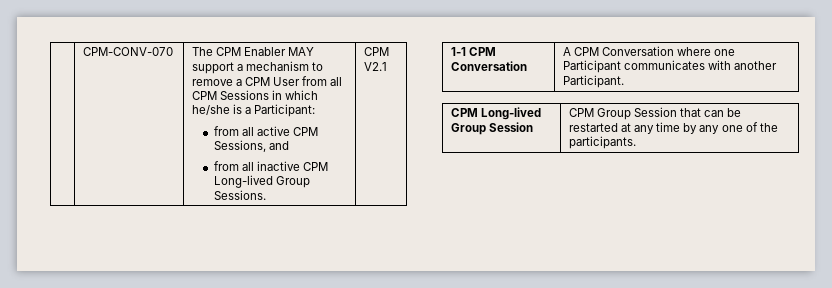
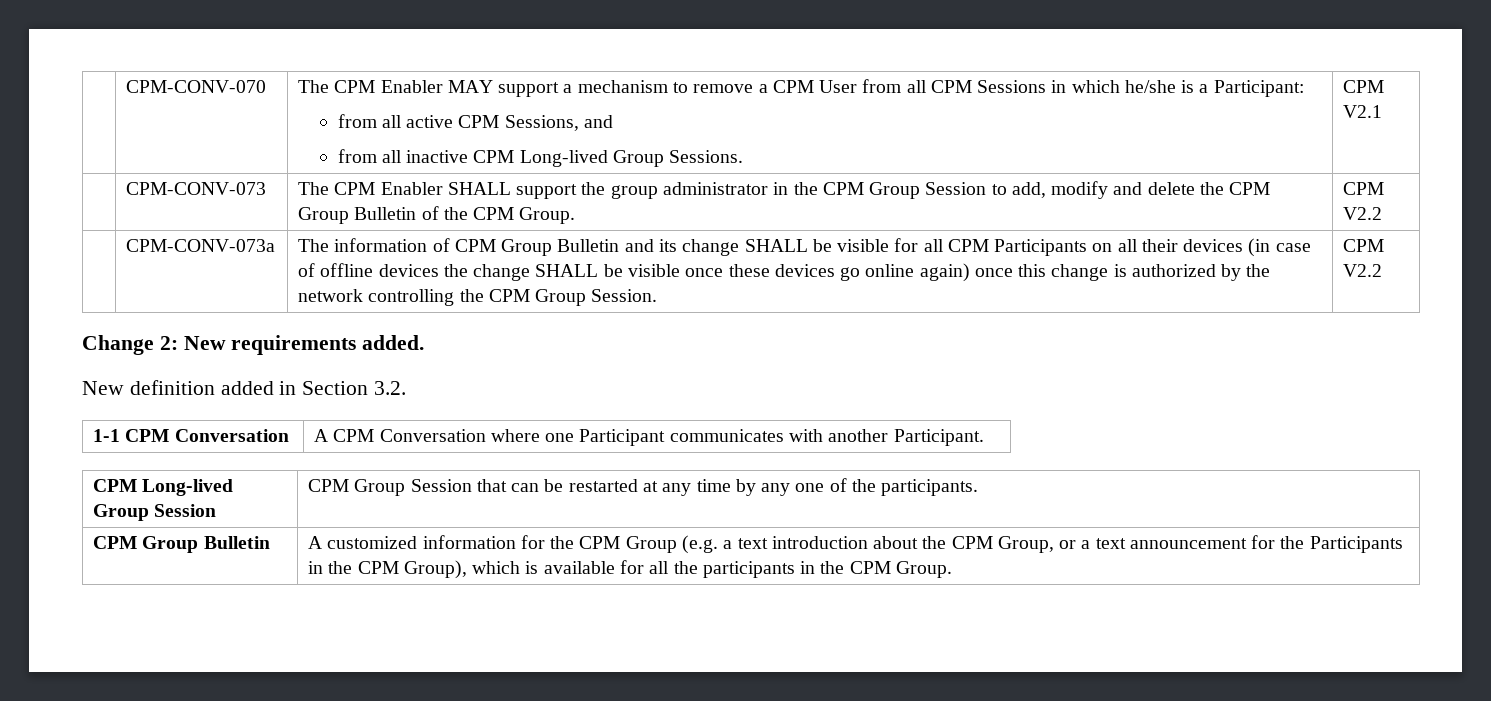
(387, 66) none -> [126,182,267,195] [298,181,1271,199] [298,206,576,224] [1343,182,1385,195] [1343,207,1383,220] [126,239,276,252] [298,238,1311,257] [298,263,1271,282] [298,289,658,306] [1343,239,1385,252] [1343,264,1383,277] [82,335,425,355] [82,380,407,395] // | CPM-CONV-073 | The CPM Enabler SHALL support the group administrator in the CPM Group Session to add, modify and delete the CPM Group Bulletin of the CPM Group. | CPM V2.2 // | CPM-CONV-073a | The information of CPM Group Bulletin and its change SHALL be visible for all CPM Participants on all their devices (in case of offline devices the change SHALL be visible once these devices go online again) once this change is authorized by the network controlling the CPM Group Session. | CPM V2.2 // Change 2: New requirements added. // New definition added in Section 3.2.
(636, 142) none -> [93,536,270,553] [308,535,1403,554] [308,560,952,579] // CPM Group Bulletin | A customized information for the CPM Group (e.g. a text introduction about the CPM Group, or a text announcement for the Participants in the CPM Group), which is available for all the participants in the CPM Group.

